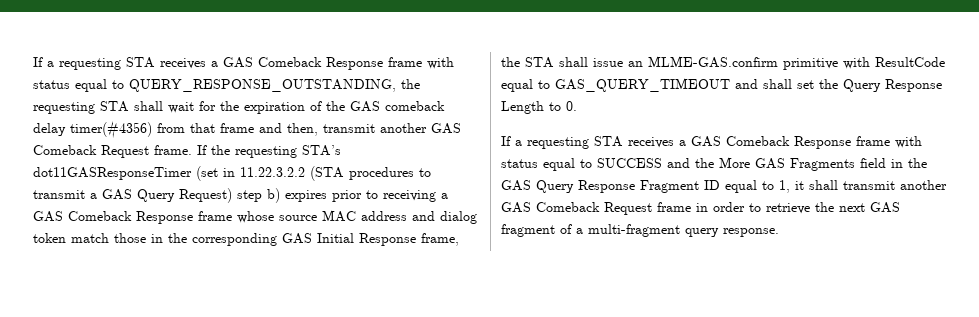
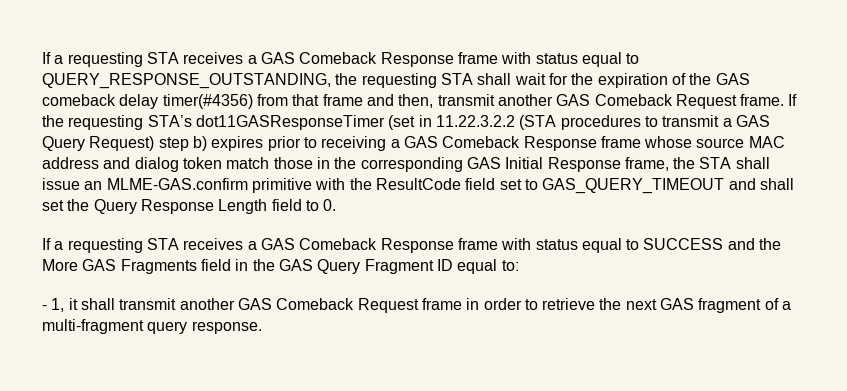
[875,57,945,67] [501,79,533,92] ResultCode equal -> [349,178,522,190] the ResultCode field set
(544, 107) none -> [271,199,302,211] field
[578,180,635,193] Response -> (361, 266) none
[762,181,774,190] to -> [501,260,519,271] [42,305,47,310] to: // -

